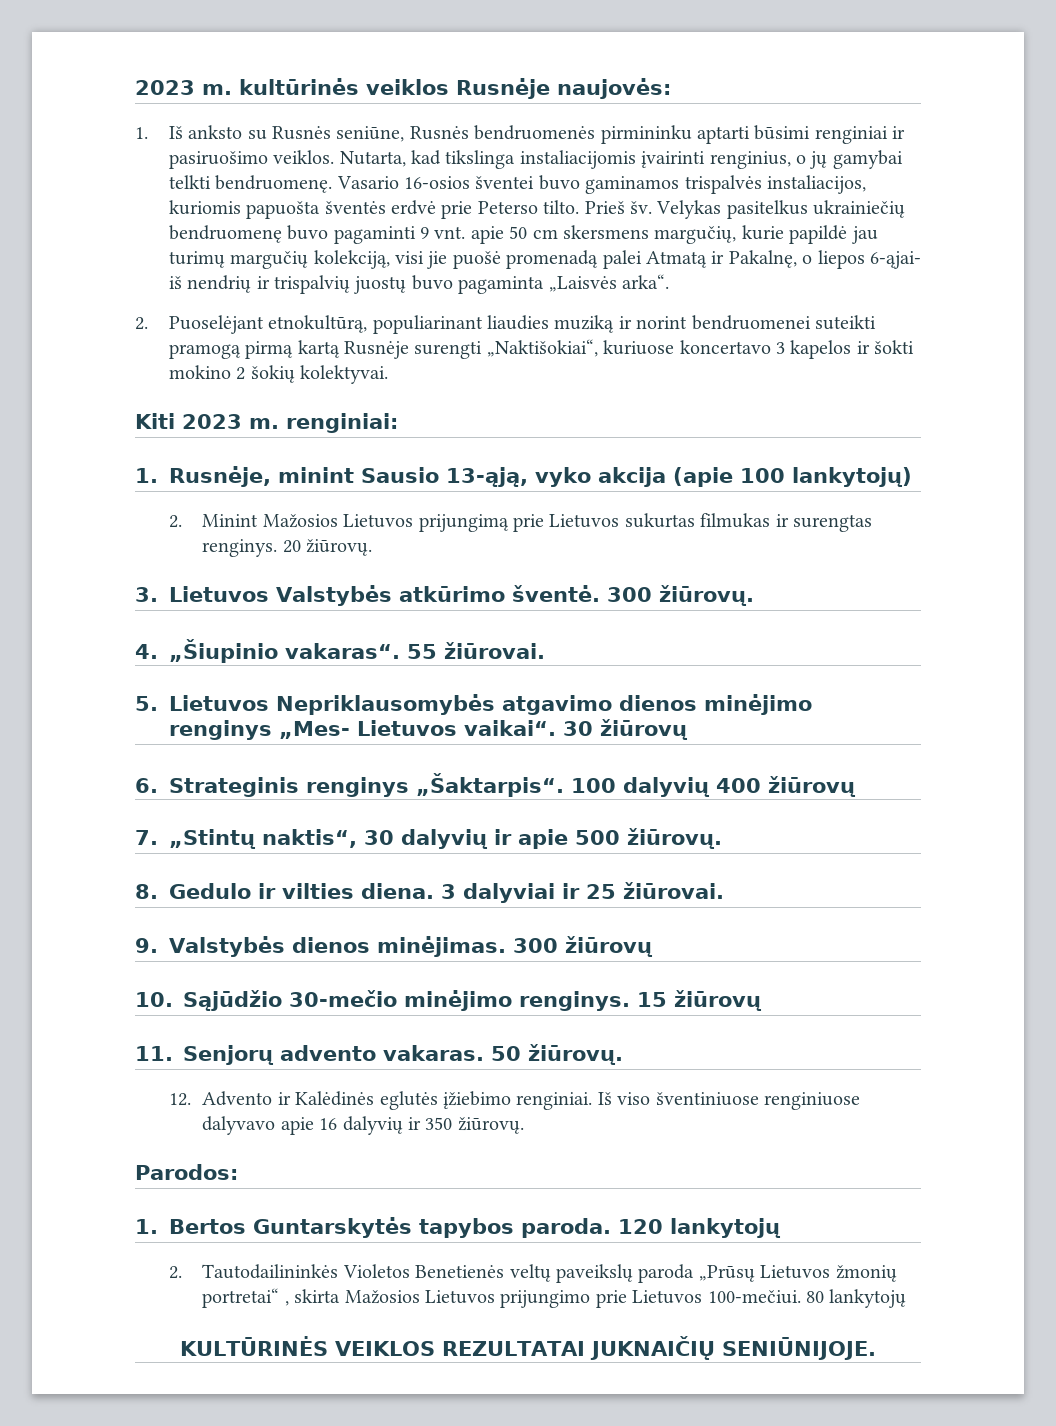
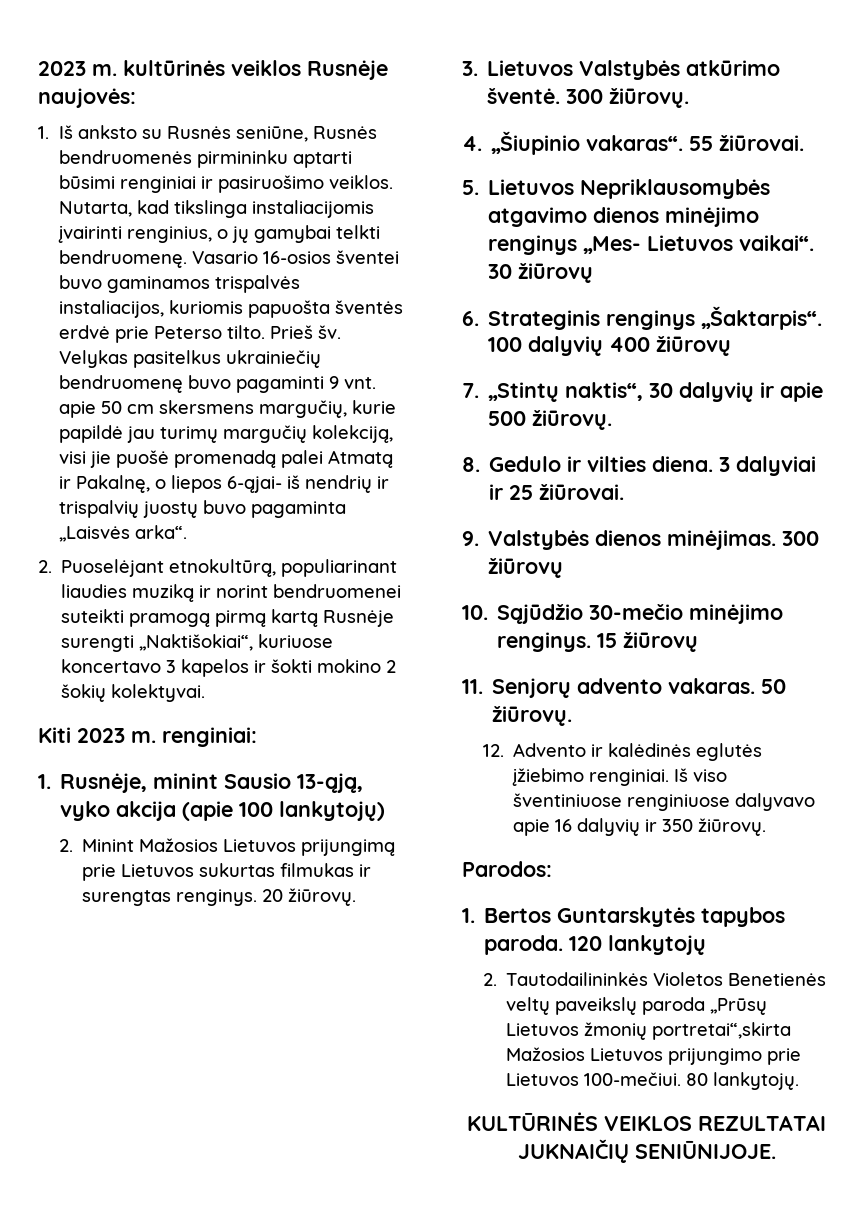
[295,1091,375,1106] Kalėdinės -> [608,743,692,757] kalėdinės
[202,1288,341,1308] portretai“ , skirta -> [652,1022,792,1040] portretai“,skirta
[829,1289,907,1308] lankytojų -> [713,1072,800,1090] lankytojų.

